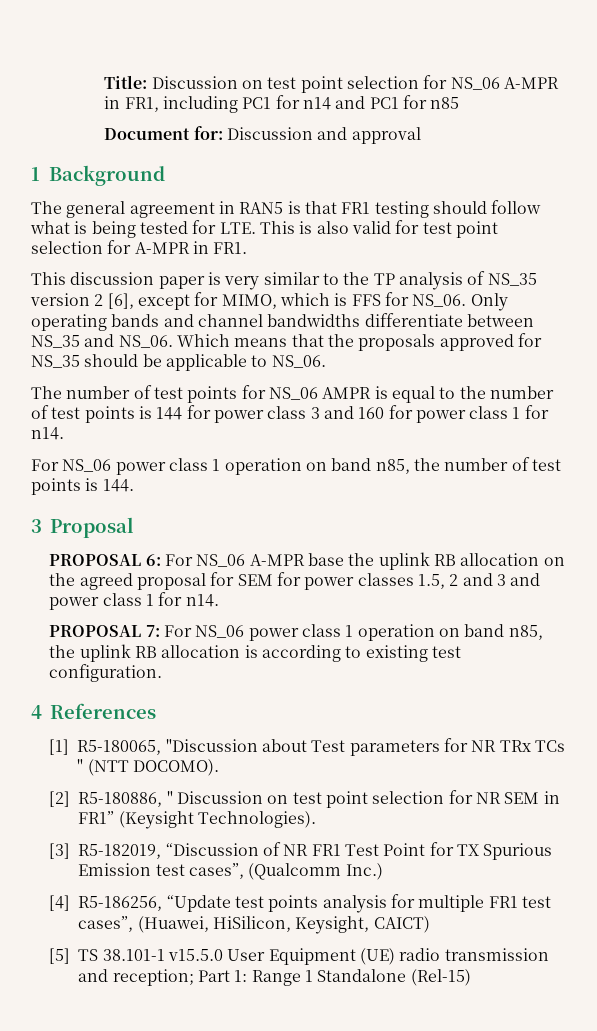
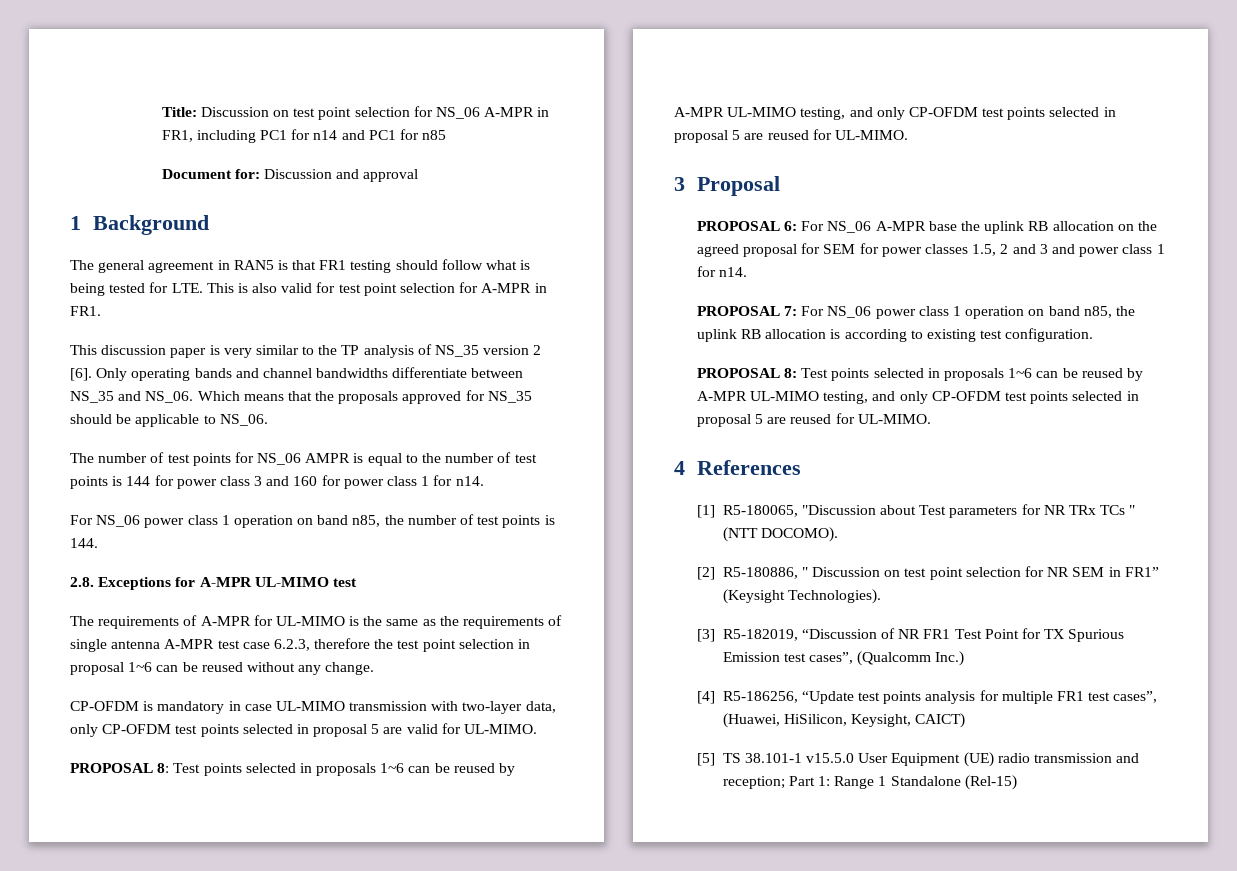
[107,292,467,310] [6], except for MIMO, which is FFS for NS_06. -> [70,368,92,381] [6].
(134, 485) none -> [70,577,357,590] [70,615,563,629] [70,638,531,652] [70,662,375,675] [70,701,556,714] [70,723,538,737] [70,763,516,776] [674,107,1116,120] [674,129,908,143] // 2.8. Exceptions for A-MPR UL-MIMO test // The requirements of A-MPR for UL-MIMO is the same as the requirements of single antenna A-MPR test case 6.2.3, therefore the test point selection in proposal 1~6 can be reused without any change. // CP-OFDM is mandatory in case UL-MIMO transmission with two-layer data, only CP-OFDM test points selected in proposal 5 are valid for UL-MIMO. // PROPOSAL 8: Test points selected in proposals 1~6 can be reused by A-MPR UL-MIMO testing, and only CP-OFDM test points selected in proposal 5 are reused for UL-MIMO.
(163, 673) none -> [696,368,1143,381] [696,391,1139,404] [696,413,931,427] // PROPOSAL 8: Test points selected in proposals 1~6 can be reused by A-MPR UL-MIMO testing, and only CP-OFDM test points selected in proposal 5 are reused for UL-MIMO.

